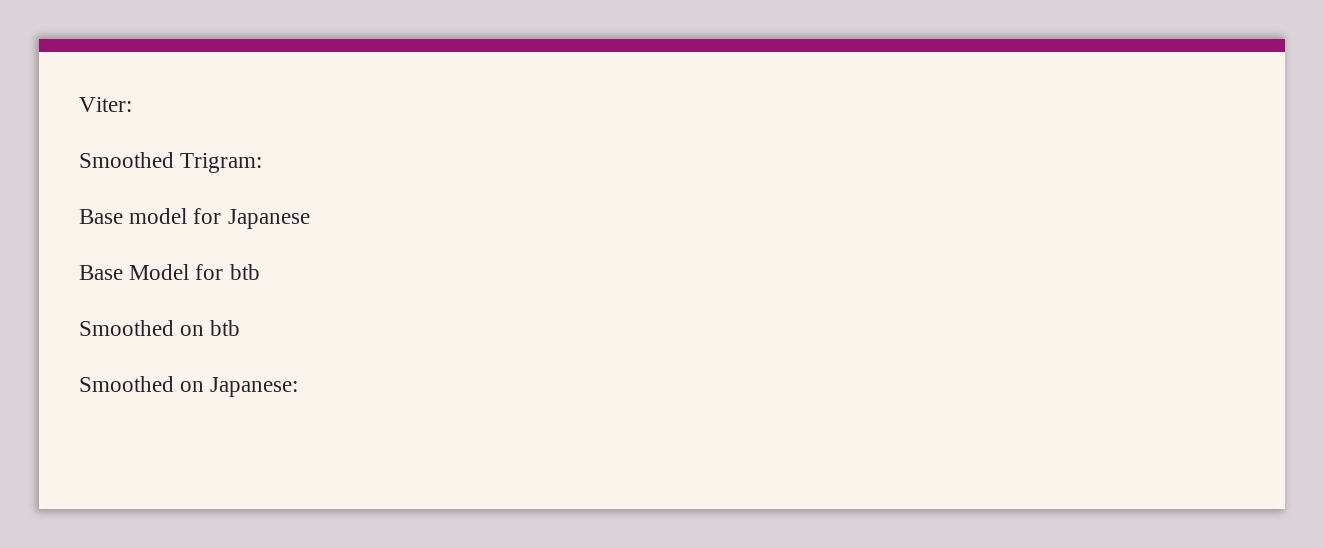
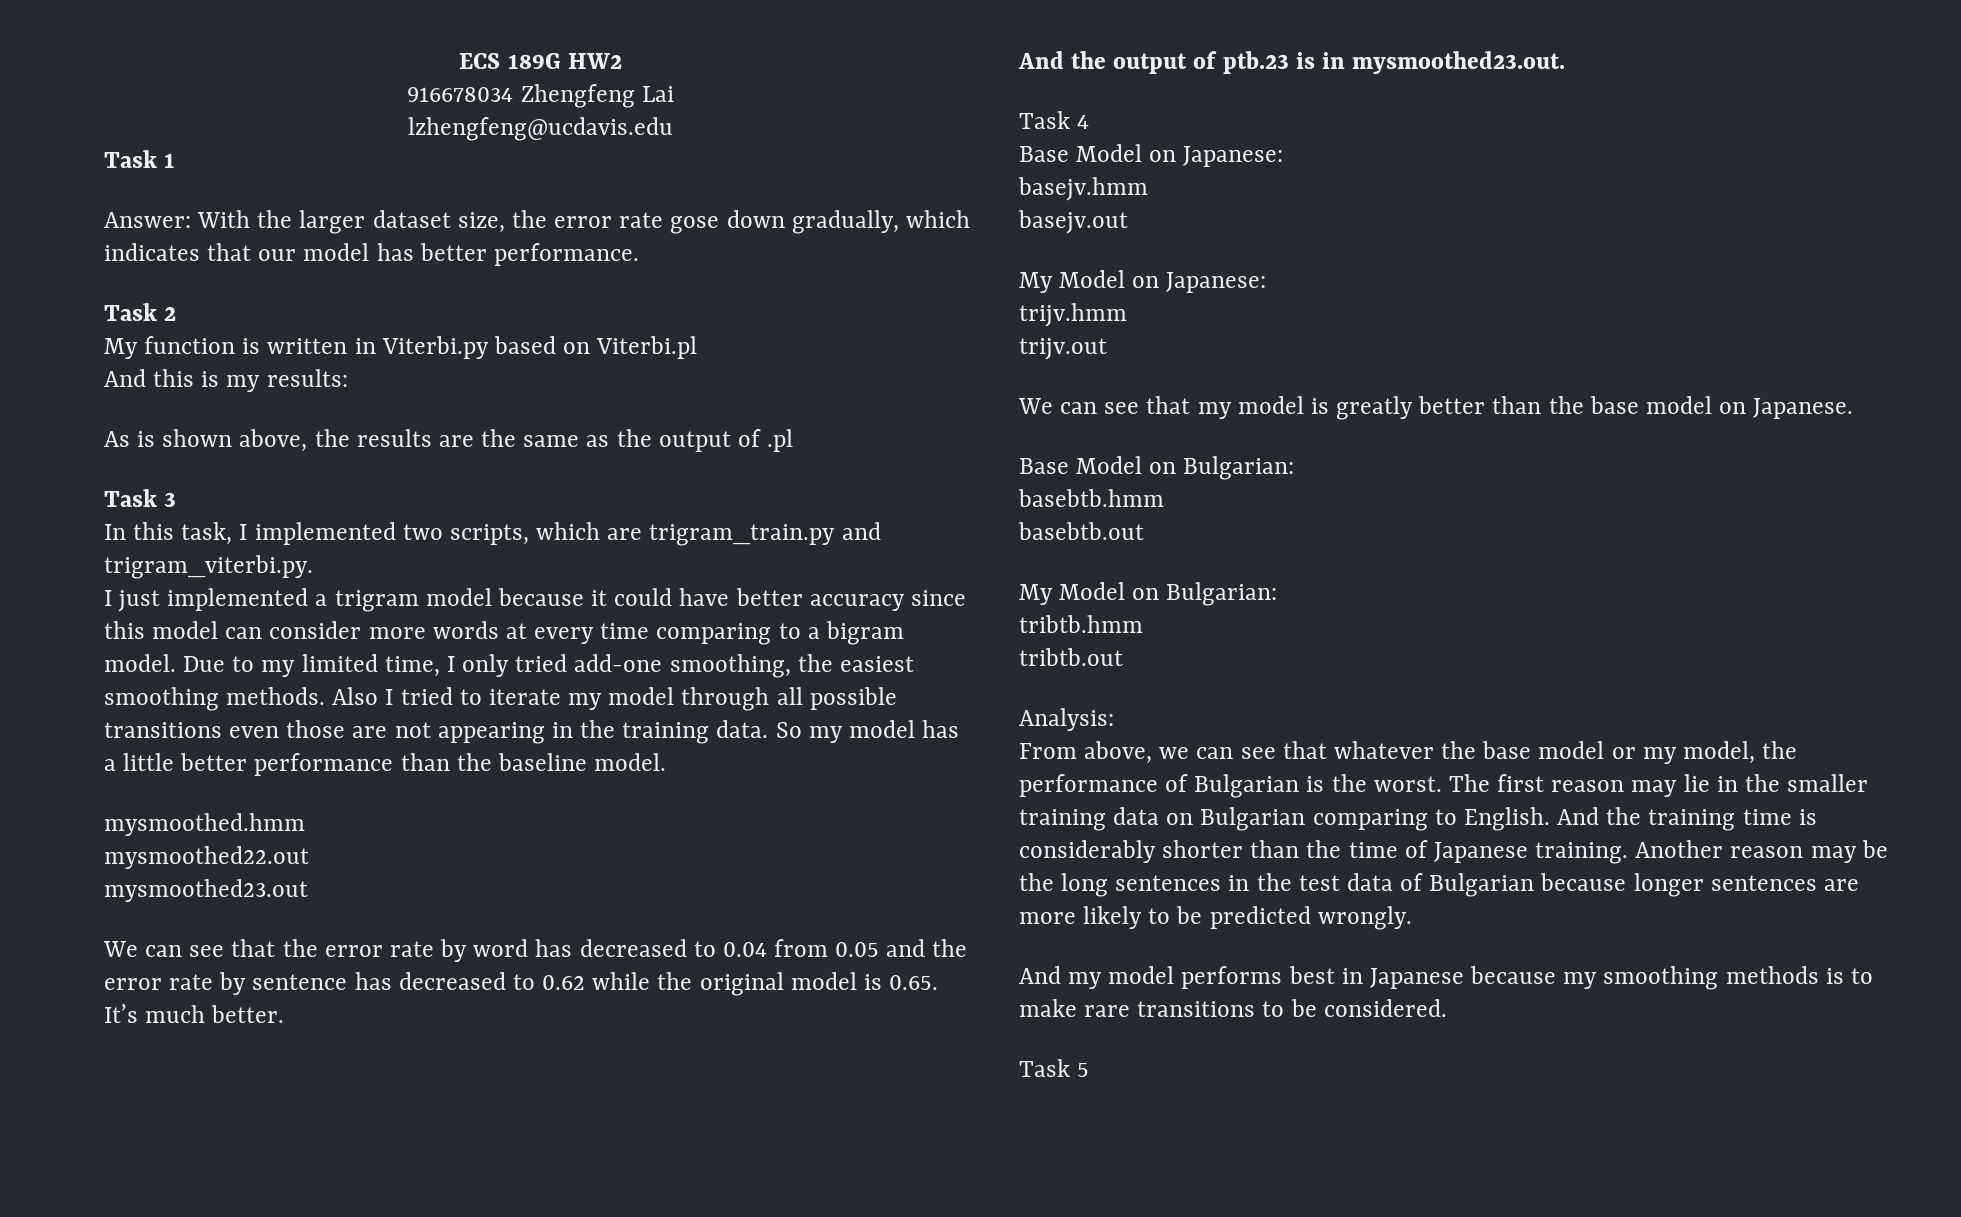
[79,97,132,112] [79,152,263,173] [79,208,310,229] [79,264,260,280] [79,320,241,336] [79,376,299,397] Viter: // Smoothed Trigram: // Base model for Japanese // Base Model for btb // Smoothed on btb // Smoothed on Japanese: -> [459,53,622,69] [407,84,674,108] [408,117,673,141] [104,150,176,168] [104,210,970,234] [104,243,639,266] [104,303,177,321] [104,336,698,359] [104,369,348,392] [104,429,794,452] [104,489,177,507] [104,522,881,546] [104,555,313,579] [104,588,966,612] [104,621,904,645] [104,654,914,678] [104,687,897,711] [104,720,960,744] [104,753,667,776] [104,813,305,836] [104,846,309,869] [104,879,308,902] [103,939,968,962] [104,972,939,996] [104,1004,285,1023] [1018,51,1566,74] [1019,111,1090,129] [1019,144,1284,167] [1018,177,1148,201] [1018,210,1128,234] [1019,270,1267,293] [1019,303,1127,327] [1019,338,1107,360] [1018,396,1854,420] [1019,456,1295,480] [1018,489,1164,507] [1018,522,1144,540] [1019,582,1278,606] [1019,615,1143,633] [1019,648,1123,666] [1019,708,1114,731] [1019,741,1798,764] [1019,774,1869,798] [1019,807,1817,831] [1019,840,1888,864] [1019,873,1859,897] [1019,906,1412,930] [1019,966,1873,990] [1019,999,1447,1017] [1019,1059,1090,1077] ECS 189G HW2 // 916678034 Zhengfeng Lai // lzhengfeng@ucdavis.edu // Task 1 // Answer: With the larger dataset size, the error rate gose down gradually, which indicates that our model has better performance. // Task 2 // My function is written in Viterbi.py based on Viterbi.pl // And this is my results: // As is shown above, the results are the same as the output of .pl // Task 3 // In this task, I implemented two scripts, which are trigram_train.py and trigram_viterbi.py. // I just implemented a trigram model because it could have better accuracy since this model can consider more words at every time comparing to a bigram model. Due to my limited time, I only tried add-one smoothing, the easiest smoothing methods. Also I tried to iterate my model through all possible transitions even those are not appearing in the training data. So my model has a little better performance than the baseline model. // mysmoothed.hmm // mysmoothed22.out // mysmoothed23.out // We can see that the error rate by word has decreased to 0.04 from 0.05 and the error rate by sentence has decreased to 0.62 while the original model is 0.65. It’s much better. // And the output of ptb.23 is in mysmoothed23.out. // Task 4 // Base Model on Japanese: // basejv.hmm // basejv.out // My Model on Japanese: // trijv.hmm // trijv.out // We can see that my model is greatly better than the base model on Japanese. // Base Model on Bulgarian: // basebtb.hmm // basebtb.out // My Model on Bulgarian: // tribtb.hmm // tribtb.out // Analysis: // From above, we can see that whatever the base model or my model, the performance of Bulgarian is the worst. The first reason may lie in the smaller training data on Bulgarian comparing to English. And the training time is considerably shorter than the time of Japanese training. Another reason may be the long sentences in the test data of Bulgarian because longer sentences are more likely to be predicted wrongly. // And my model performs best in Japanese because my smoothing methods is to make rare transitions to be considered. // Task 5

